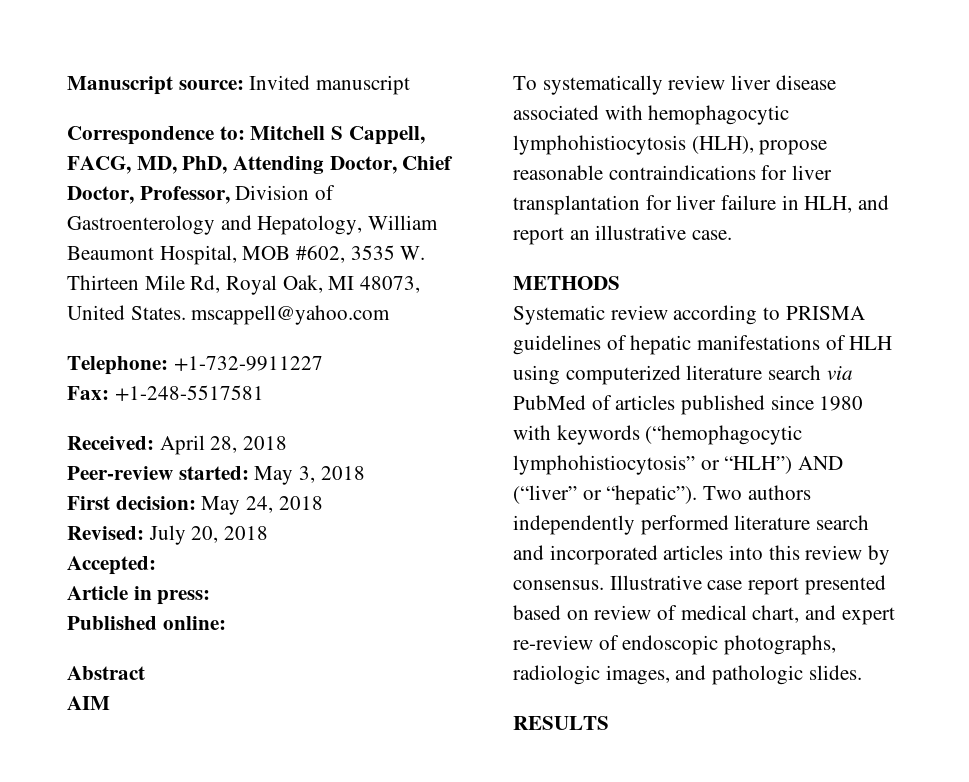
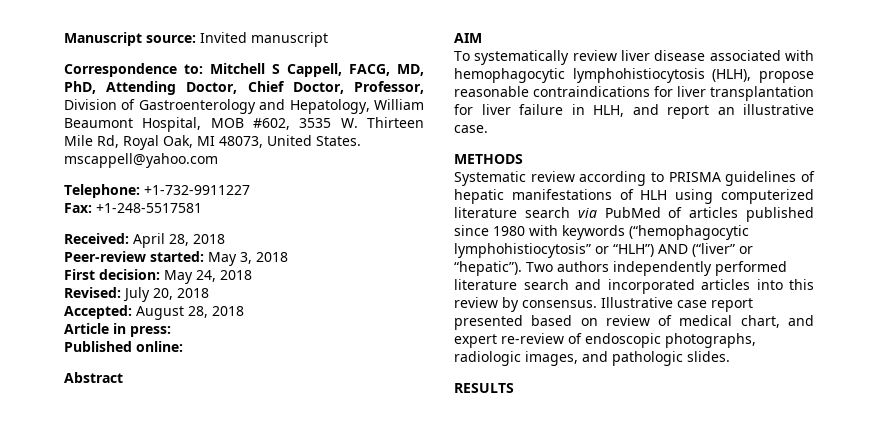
(156, 565) none -> [136,306,244,320] August 28, 2018

